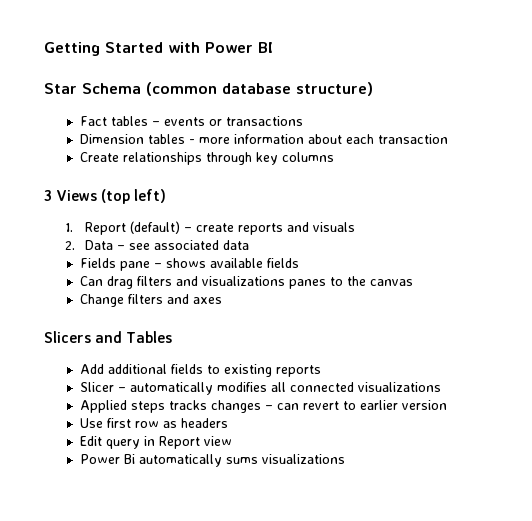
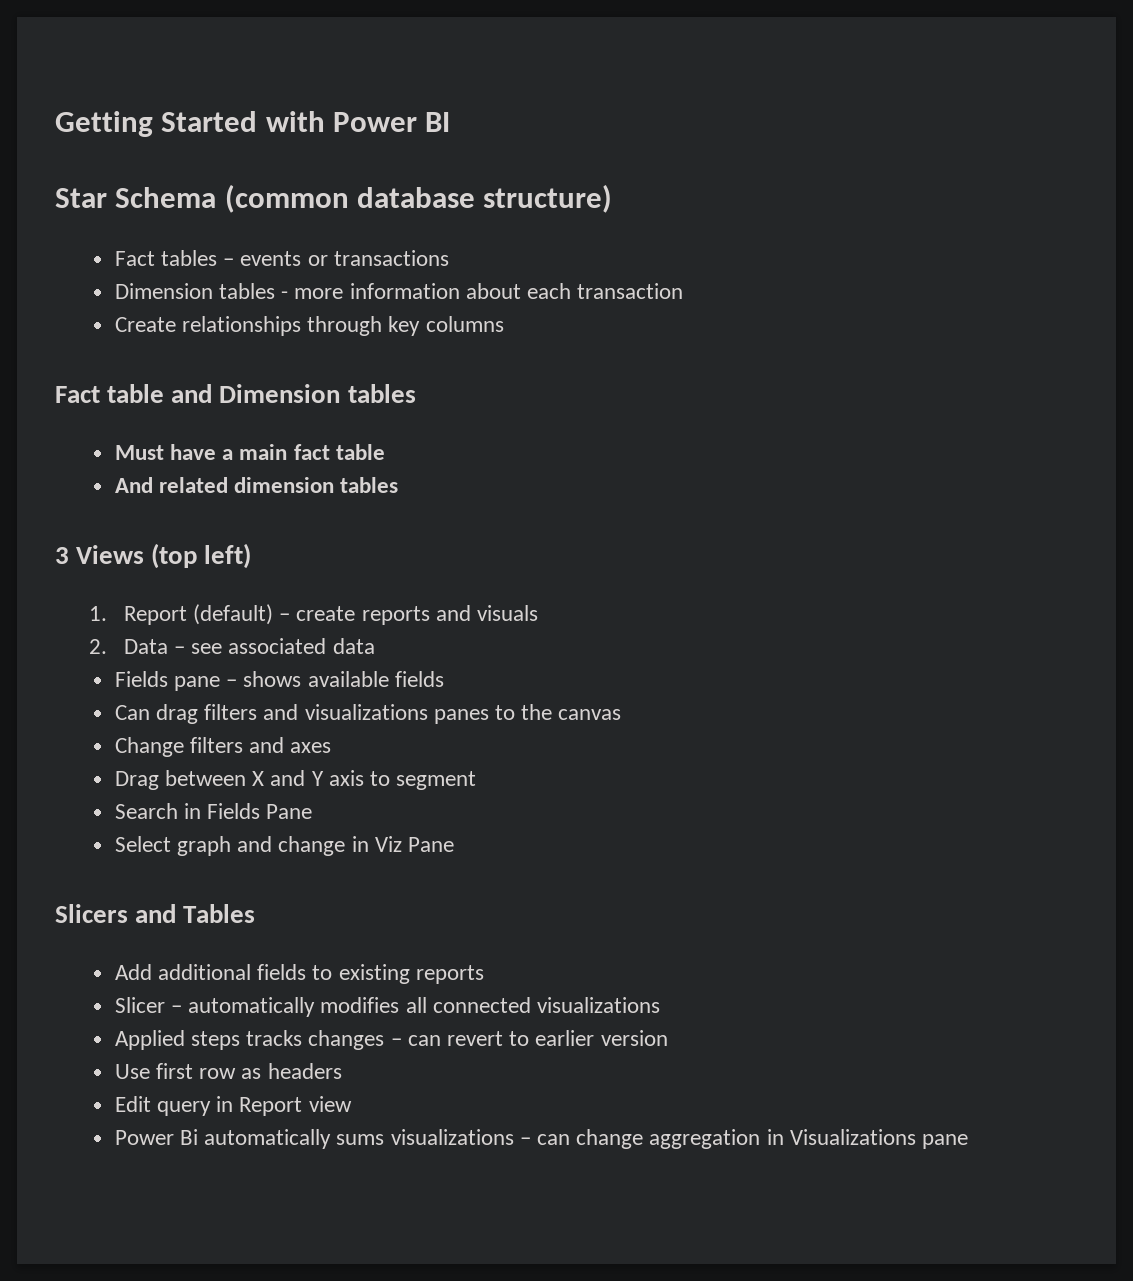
(335, 157) none -> [55,384,416,403] [114,444,385,460] [114,477,399,493] // Fact table and Dimension tables // Must have a main fact table // And related dimension tables
(223, 300) none -> [114,770,477,790] [114,803,313,819] [114,836,454,856] // Drag between X and Y axis to segment // Search in Fields Pane // Select graph and change in Viz Pane
(346, 459) none -> [519,1129,969,1149] – can change aggregation in Visualizations pane

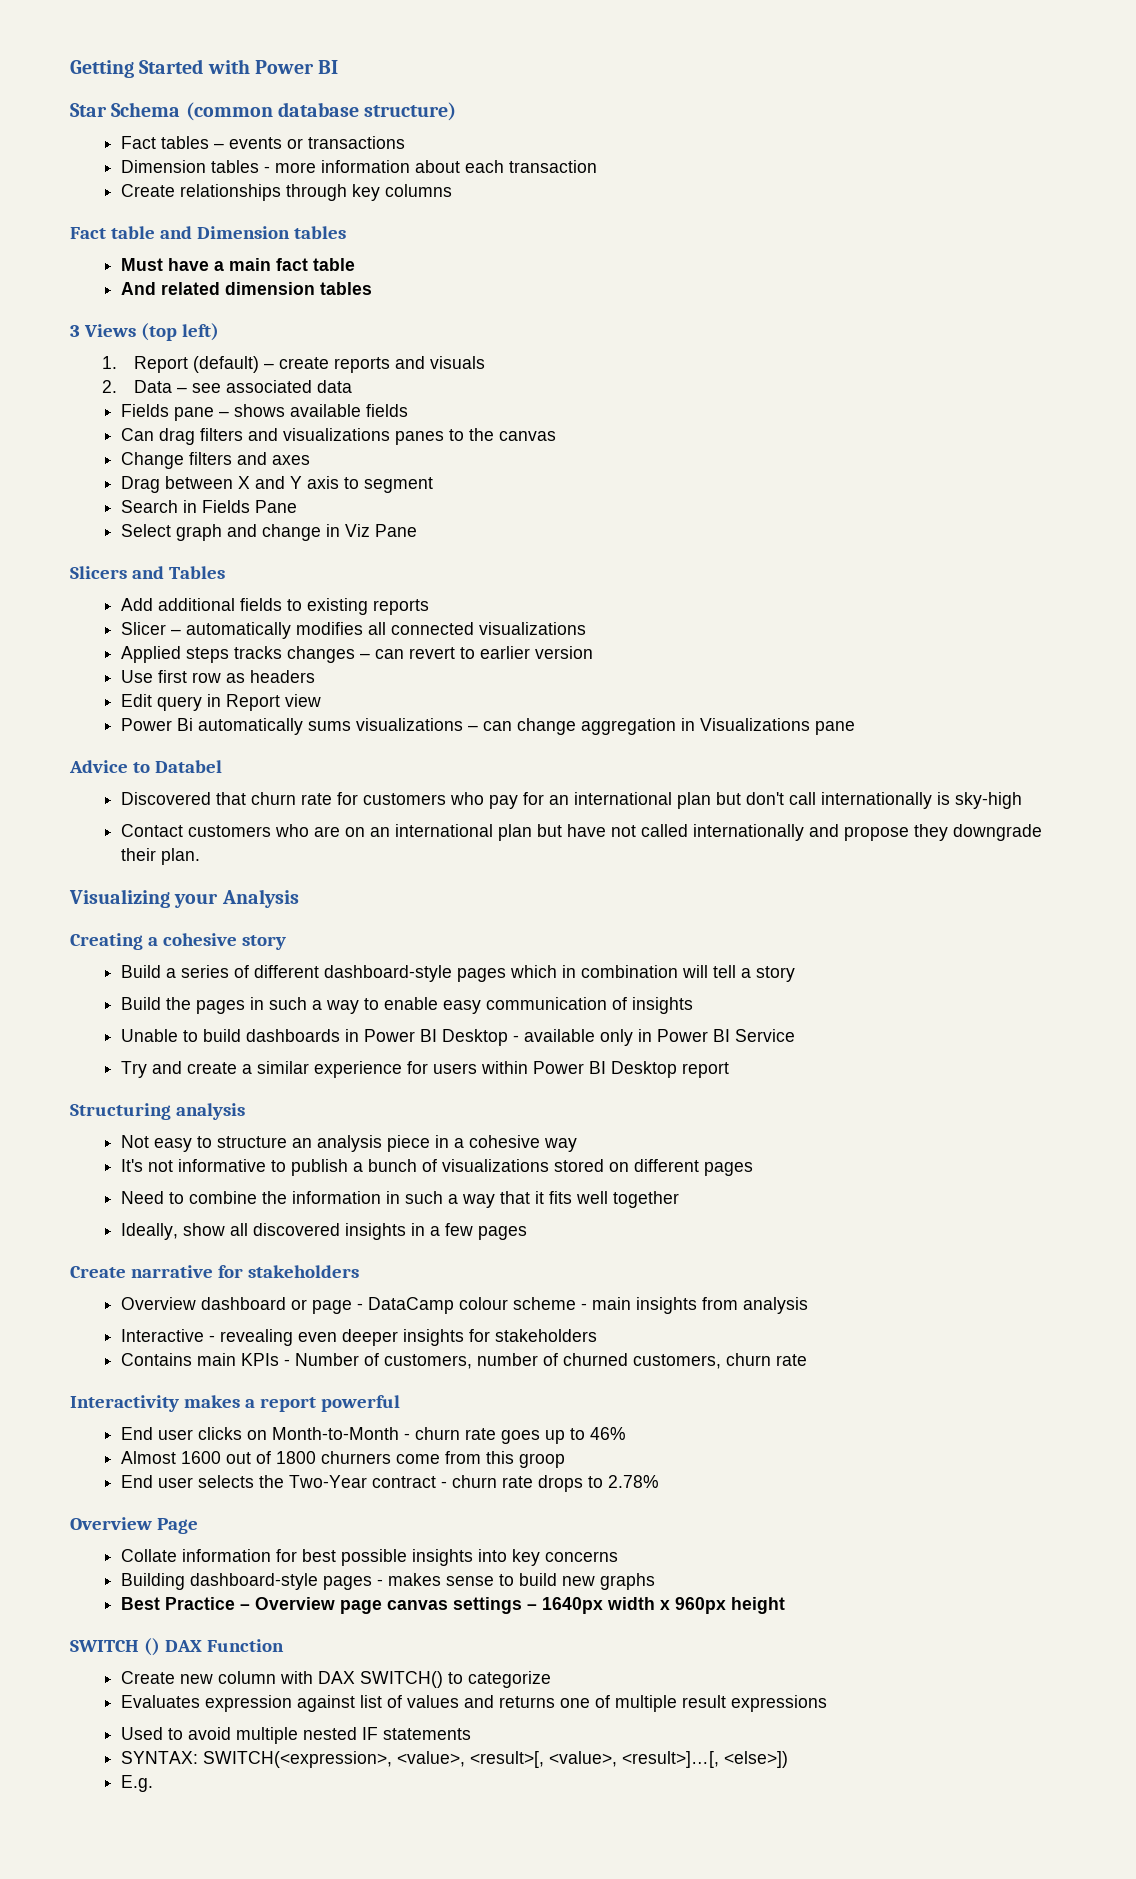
(969, 1141) none -> [69,760,222,773] [121,792,1023,809] [121,824,1043,841] [121,848,201,865] [69,889,299,908] [70,933,286,950] [121,965,796,982] [121,997,694,1014] [121,1029,796,1046] [121,1061,730,1078] [70,1103,245,1120] [121,1135,578,1152] [121,1159,754,1176] [121,1191,680,1208] [121,1223,528,1240] [70,1265,359,1278] [121,1297,809,1314] [121,1329,598,1346] [121,1353,808,1369] [70,1395,400,1412] [121,1427,627,1444] [121,1451,566,1468] [121,1475,660,1492] [70,1517,198,1534] [121,1549,619,1566] [121,1573,656,1590] [121,1597,786,1614] [70,1638,284,1656] [121,1671,552,1688] [121,1695,828,1712] [121,1727,472,1744] [121,1751,789,1768] [121,1775,154,1792] // Advice to Databel // Discovered that churn rate for customers who pay for an international plan but don't call internationally is sky-high // Contact customers who are on an international plan but have not called internationally and propose they downgrade their plan. // Visualizing your Analysis // Creating a cohesive story // Build a series of different dashboard-style pages which in combination will tell a story // Build the pages in such a way to enable easy communication of insights // Unable to build dashboards in Power BI Desktop - available only in Power BI Service // Try and create a similar experience for users within Power BI Desktop report // Structuring analysis // Not easy to structure an analysis piece in a cohesive way // It's not informative to publish a bunch of visualizations stored on different pages // Need to combine the information in such a way that it fits well together // Ideally, show all discovered insights in a few pages // Create narrative for stakeholders // Overview dashboard or page - DataCamp colour scheme - main insights from analysis // Interactive - revealing even deeper insights for stakeholders // Contains main KPIs - Number of customers, number of churned customers, churn rate // Interactivity makes a report powerful // End user clicks on Month-to-Month - churn rate goes up to 46% // Almost 1600 out of 1800 churners come from this groop // End user selects the Two-Year contract - churn rate drops to 2.78% // Overview Page // Collate information for best possible insights into key concerns // Building dashboard-style pages - makes sense to build new graphs // Best Practice – Overview page canvas settings – 1640px width x 960px height // SWITCH () DAX Function // Create new column with DAX SWITCH() to categorize // Evaluates expression against list of values and returns one of multiple result expressions // Used to avoid multiple nested IF statements // SYNTAX: SWITCH(<expression>, <value>, <result>[, <value>, <result>]…[, <else>]) // E.g.

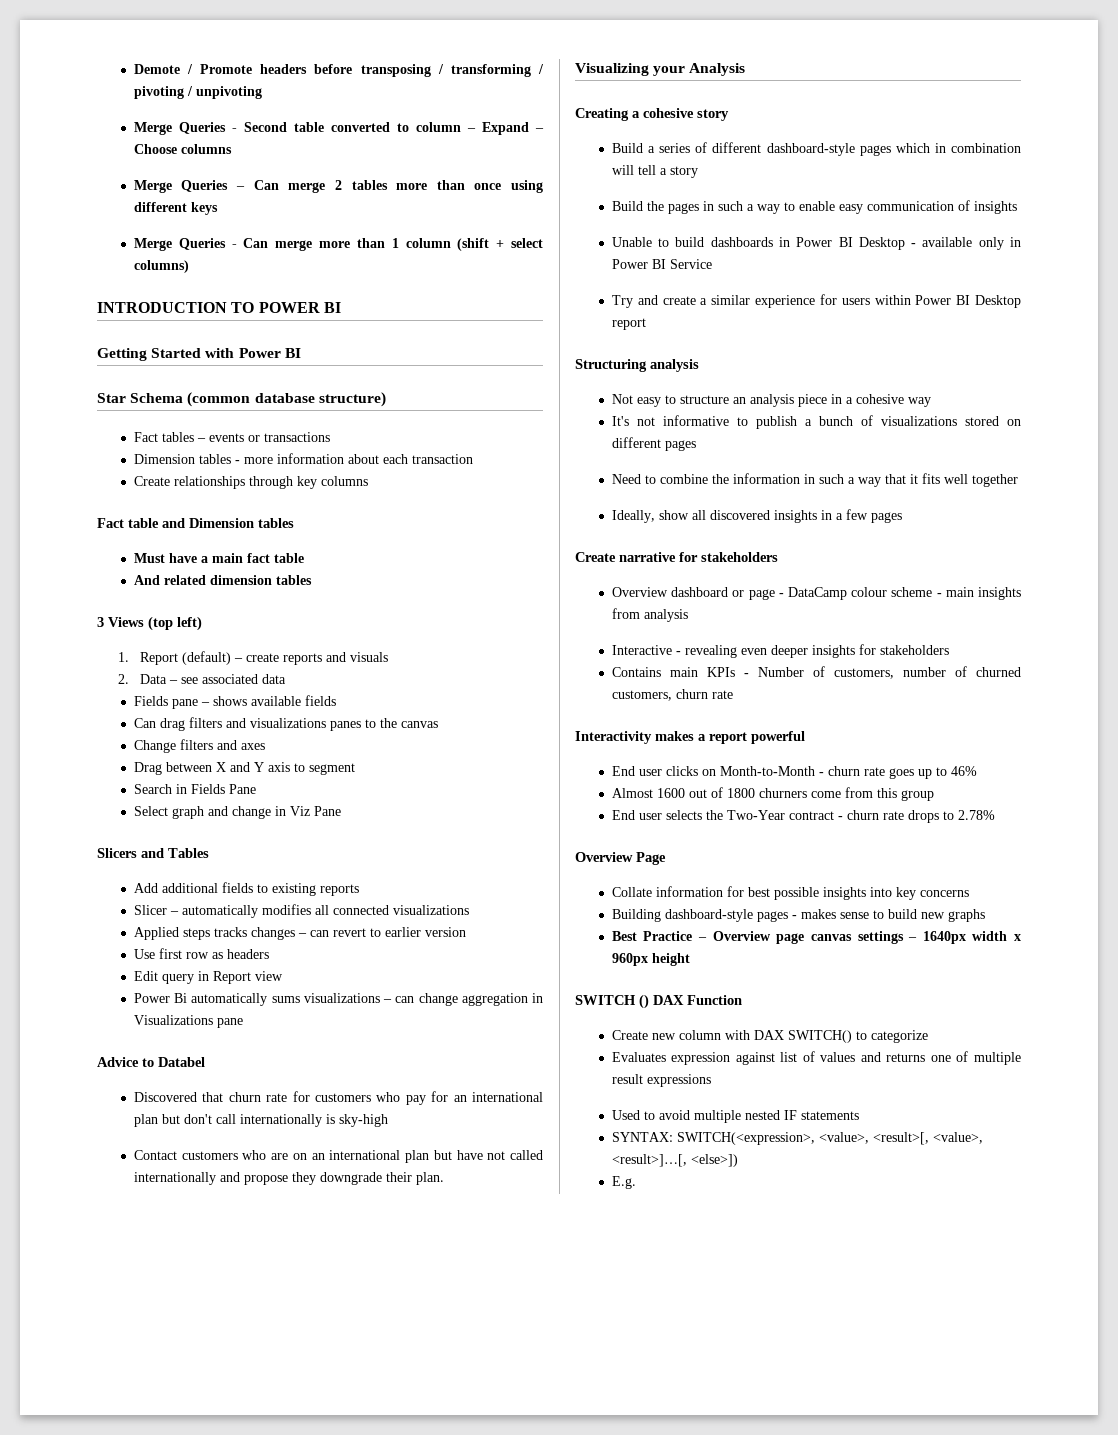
(70, 69) none -> [133,64,544,77] [133,86,262,99] [133,122,544,135] [133,144,232,154] [133,180,543,193] [133,202,218,215] [133,238,543,251] [133,260,189,273] [97,302,341,313] Demote / Promote headers before transposing / transforming / pivoting / unpivoting // Merge Queries - Second table converted to column – Expand – Choose columns // Merge Queries – Can merge 2 tables more than once using different keys // Merge Queries - Can merge more than 1 column (shift + select columns) // INTRODUCTION TO POWER BI //
[519,1453,566,1468] groop -> [900,790,934,801] group

